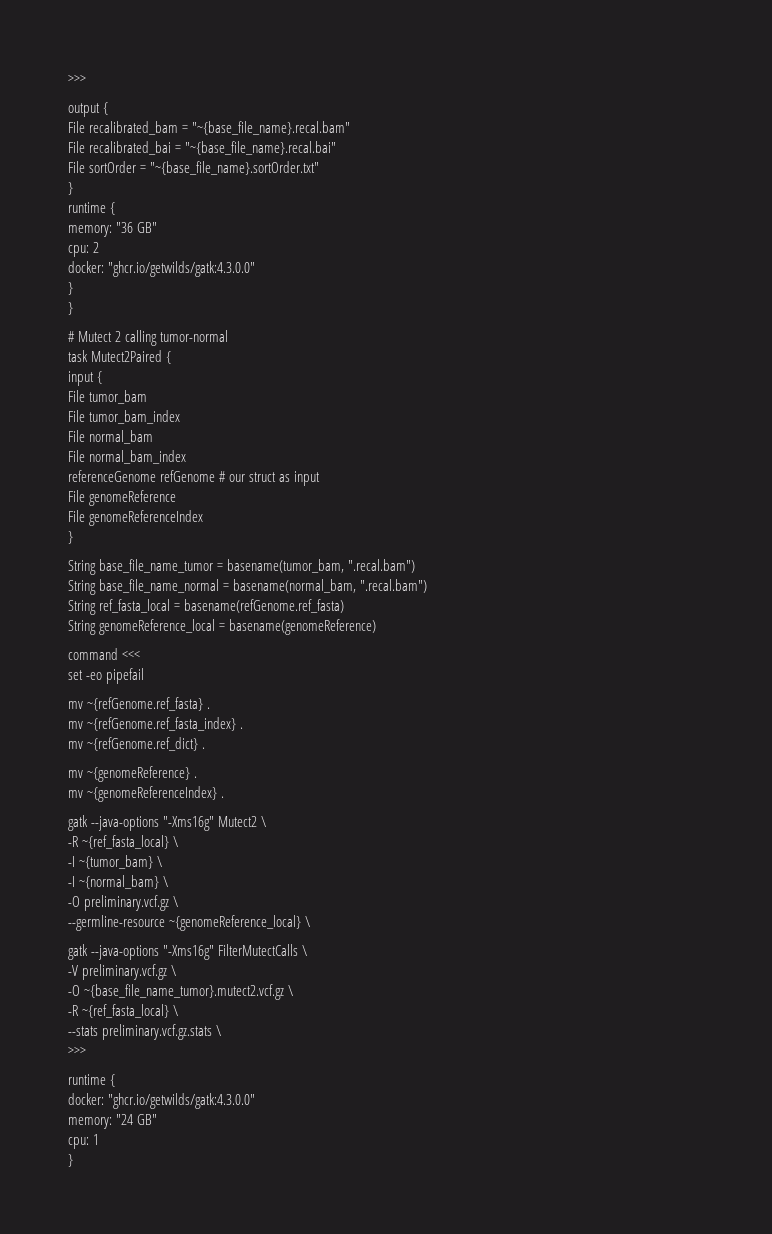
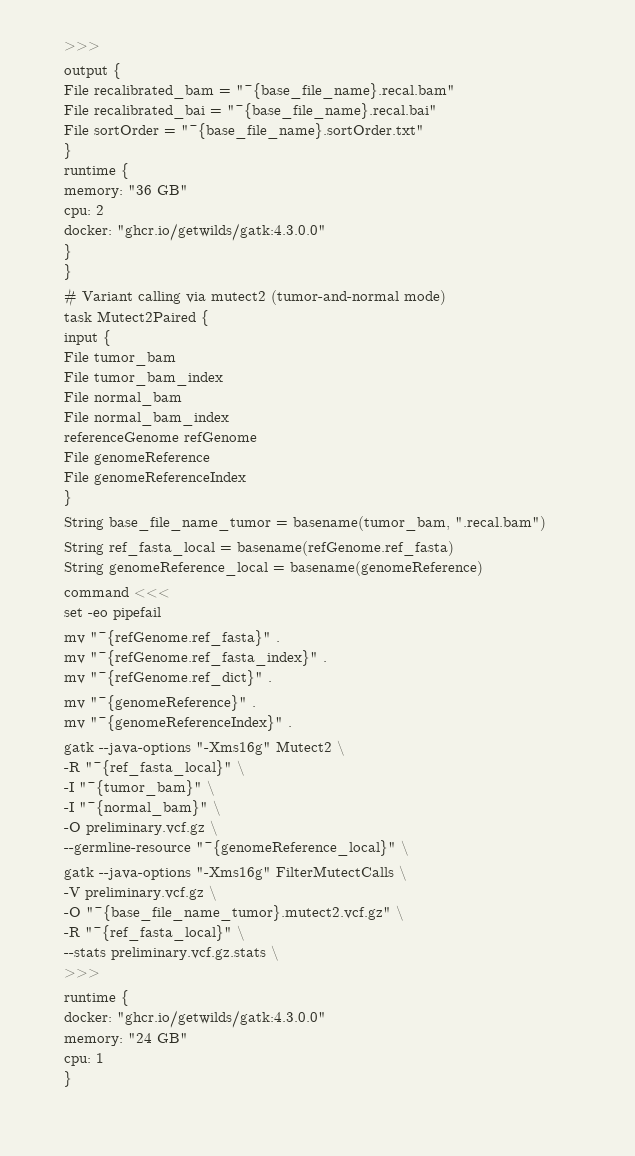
[78,330,229,346] Mutect 2 calling tumor-normal -> [82,290,446,305] Variant calling via mutect2 (tumor-and-normal mode)
[219,471,321,486] # our struct as input -> (257, 437) none
[68,579,428,595] // String base_file_name_normal = basename(normal_bam, ".recal.bam") -> (546, 523) none
[87,697,211,711] [68,717,244,731] [68,737,206,751] [68,766,198,782] [68,786,218,802] ~{refGenome.ref_fasta} . // mv ~{refGenome.ref_fasta_index} . // mv ~{refGenome.ref_dict} . // mv ~{genomeReference} . // mv ~{genomeReferenceIndex} -> [90,630,280,646] [64,650,327,666] [64,670,272,686] [64,695,256,711] [64,715,283,731] "~{refGenome.ref_fasta}" . // mv "~{refGenome.ref_fasta_index}" . // mv "~{refGenome.ref_dict}" . // mv "~{genomeReference}" . // mv "~{genomeReferenceIndex}"
[82,835,179,849] [68,855,163,869] [68,875,160,889] ~{ref_fasta_local} \ // -I ~{tumor_bam} \ // -I ~{normal_bam} -> [85,760,245,776] [64,780,215,796] [64,800,208,816] "~{ref_fasta_local}" \ // -I "~{tumor_bam}" \ // -I "~{normal_bam}"
[169,915,302,931] ~{genomeReference_local} -> [196,840,396,856] "~{genomeReference_local}"
[84,984,294,1000] [68,1004,170,1018] ~{base_file_name_tumor}.mutect2.vcf.gz \ // -R ~{ref_fasta_local} -> [86,905,404,921] [64,925,232,941] "~{base_file_name_tumor}.mutect2.vcf.gz" \ // -R "~{ref_fasta_local}"

